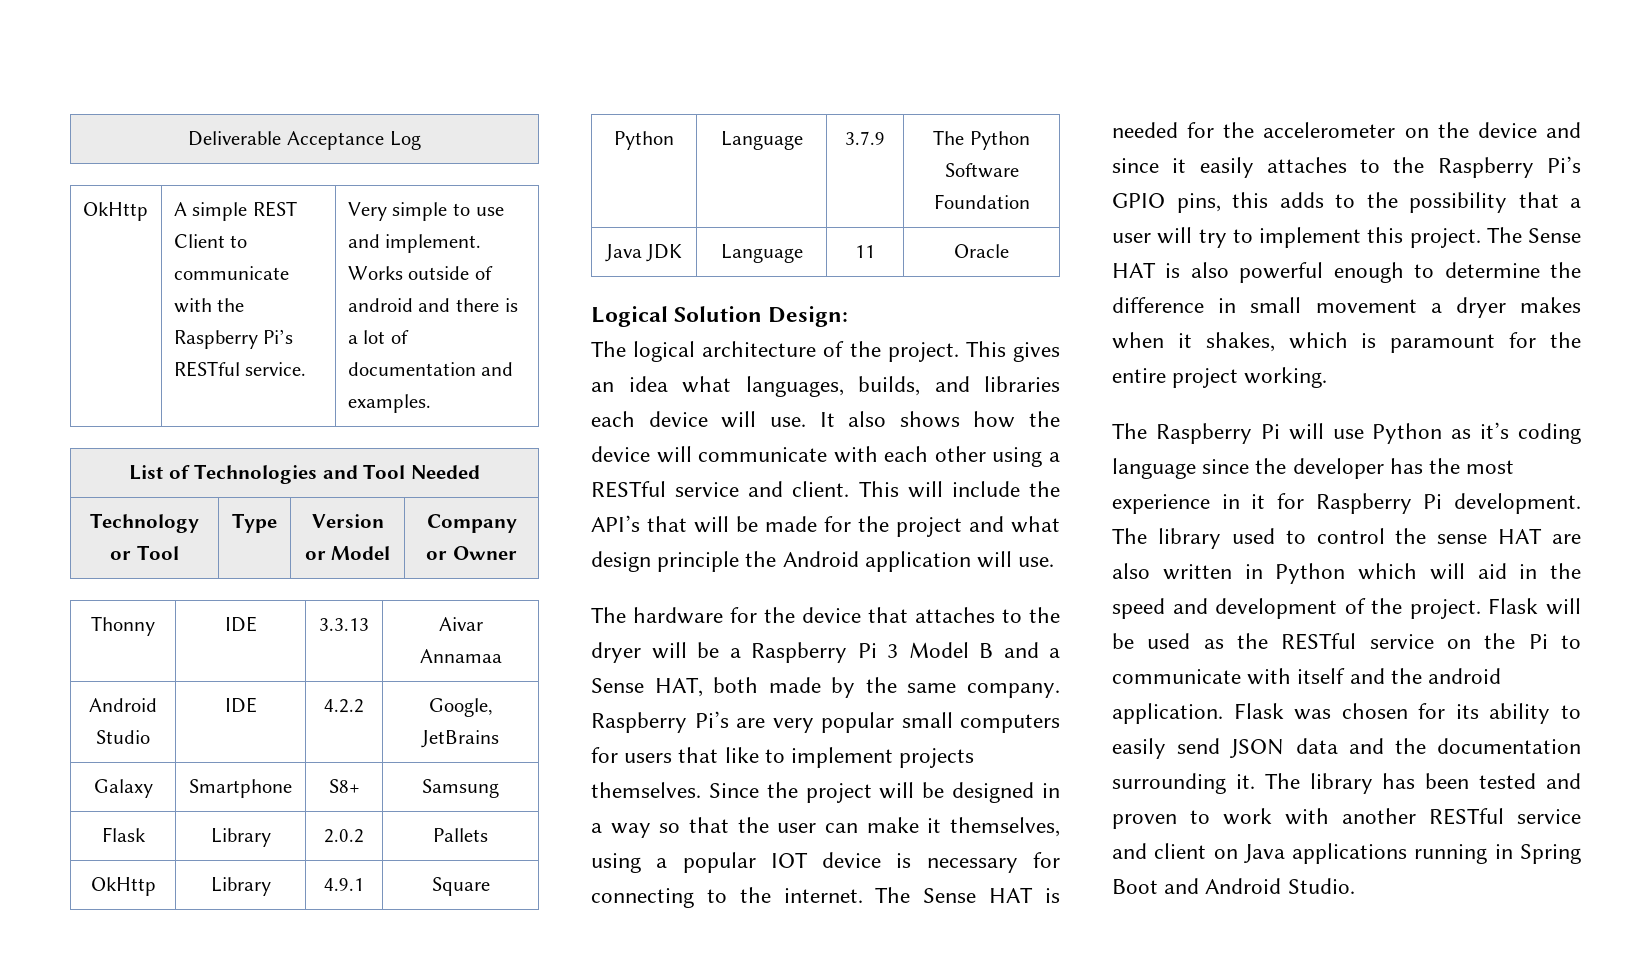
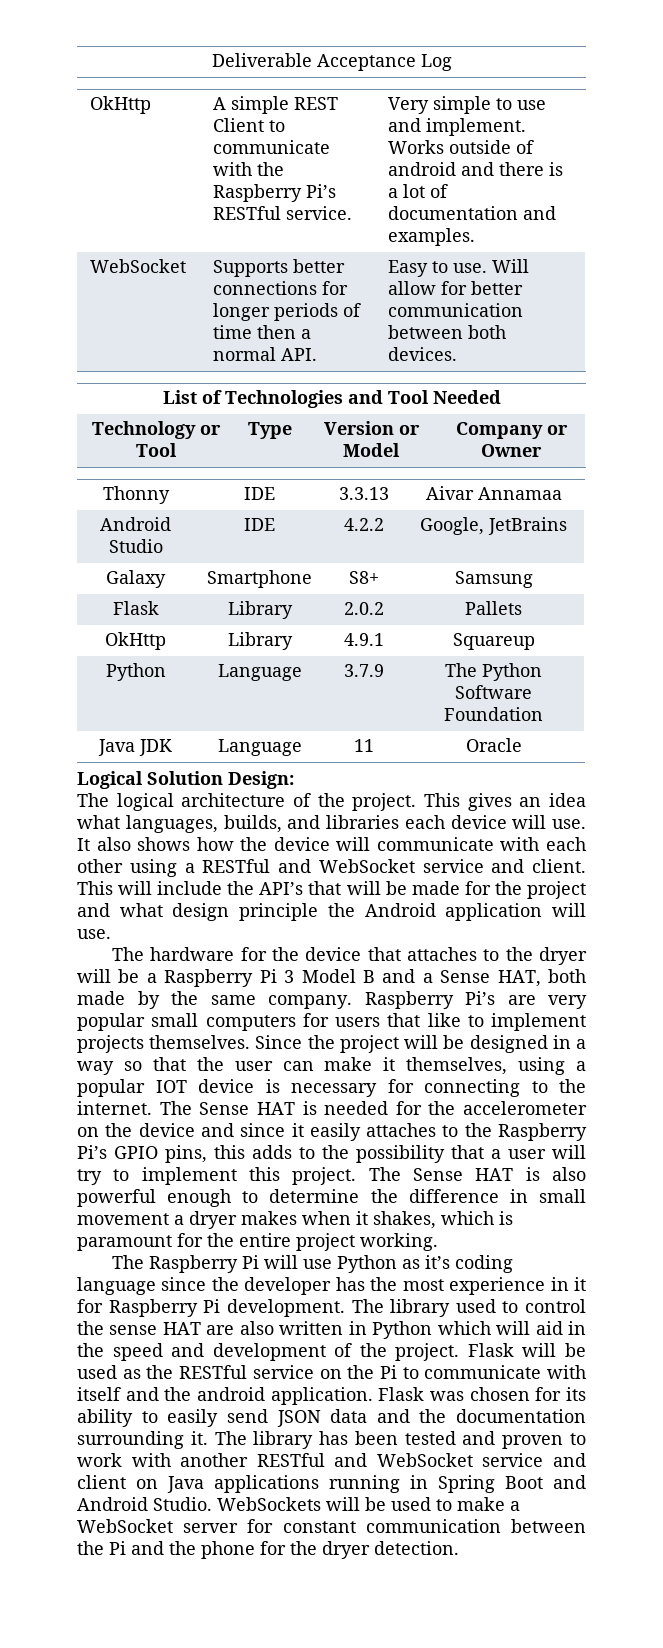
(431, 403) none -> [90,259,187,273] [213,259,346,277] [213,281,349,295] [213,303,362,321] [213,325,312,339] [213,347,318,361] [388,259,530,277] [388,281,524,295] [388,303,524,317] [388,325,507,339] [388,347,458,361] // WebSocket | Supports better connections for longer periods of time then a normal API. | Easy to use. Will allow for better communication between both devices.
[431,877,490,896] Square -> [452,633,535,650] Squareup
(666, 489) none -> [278,859,415,873] and WebSocket
(1504, 816) none -> [334,1453,473,1467] and WebSocket
(1355, 886) none -> [217,1497,520,1511] [77,1519,586,1533] [77,1541,459,1559] WebSockets will be used to make a WebSocket server for constant communication between the Pi and the phone for the dryer detection.

